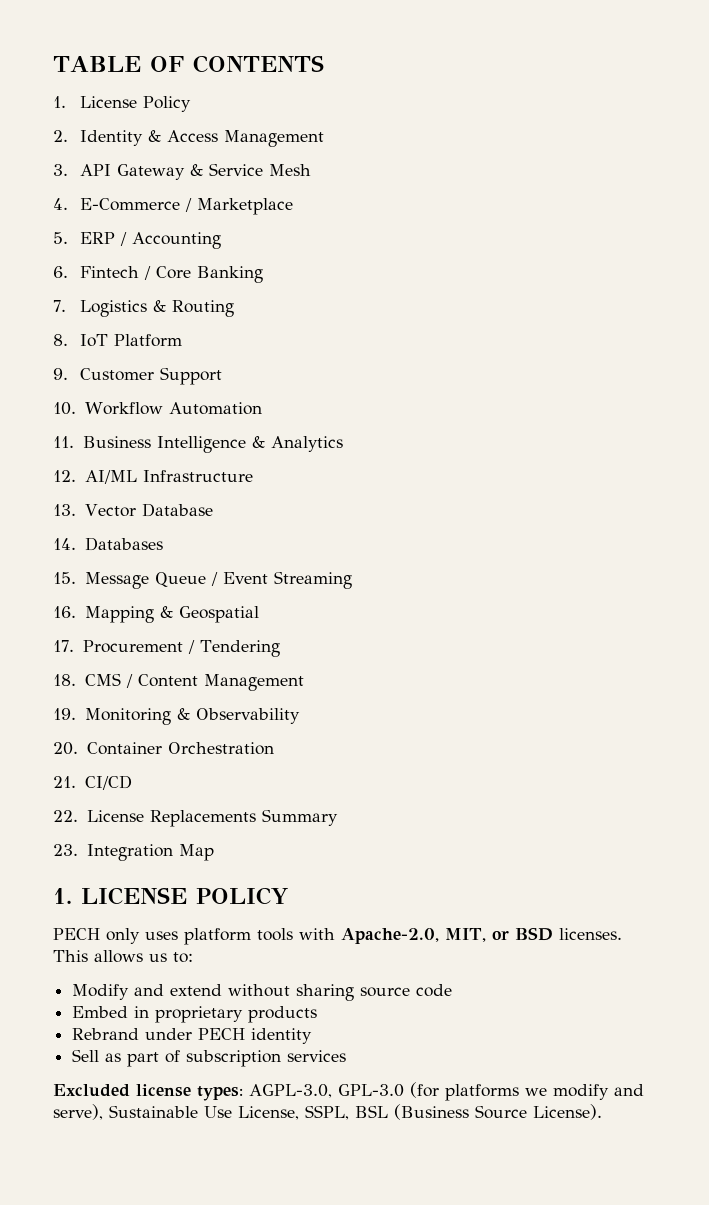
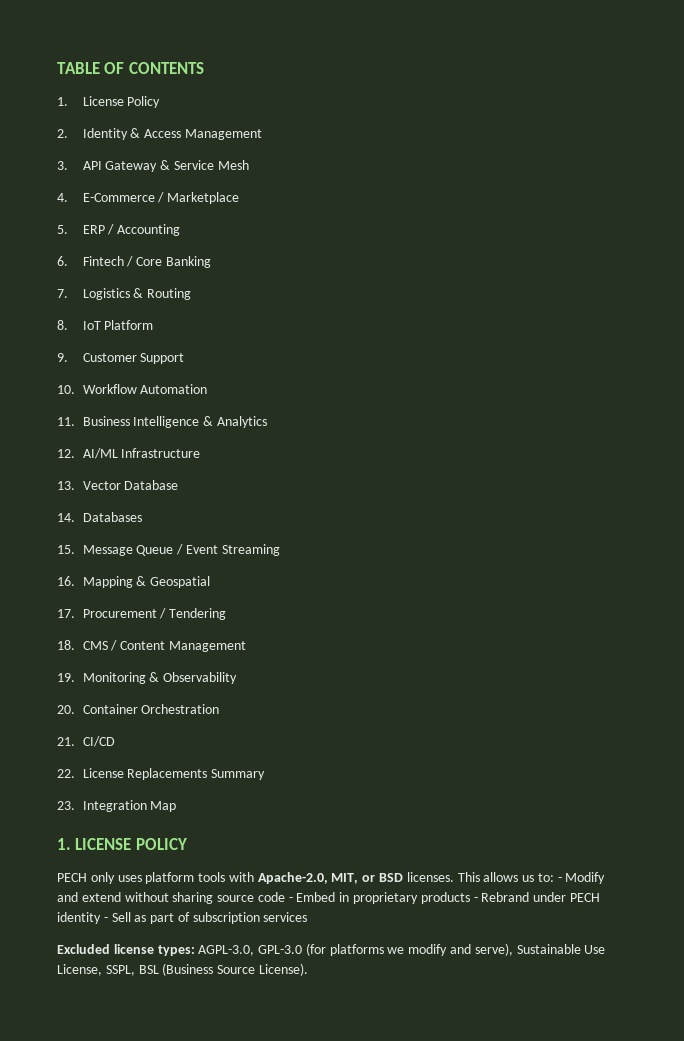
(193, 957) // -> [557,877,562,882] -
(453, 990) // -> [288,897,293,902] -
(318, 1014) // -> [473,897,478,902] -
(313, 1036) // -> [103,917,108,922] -

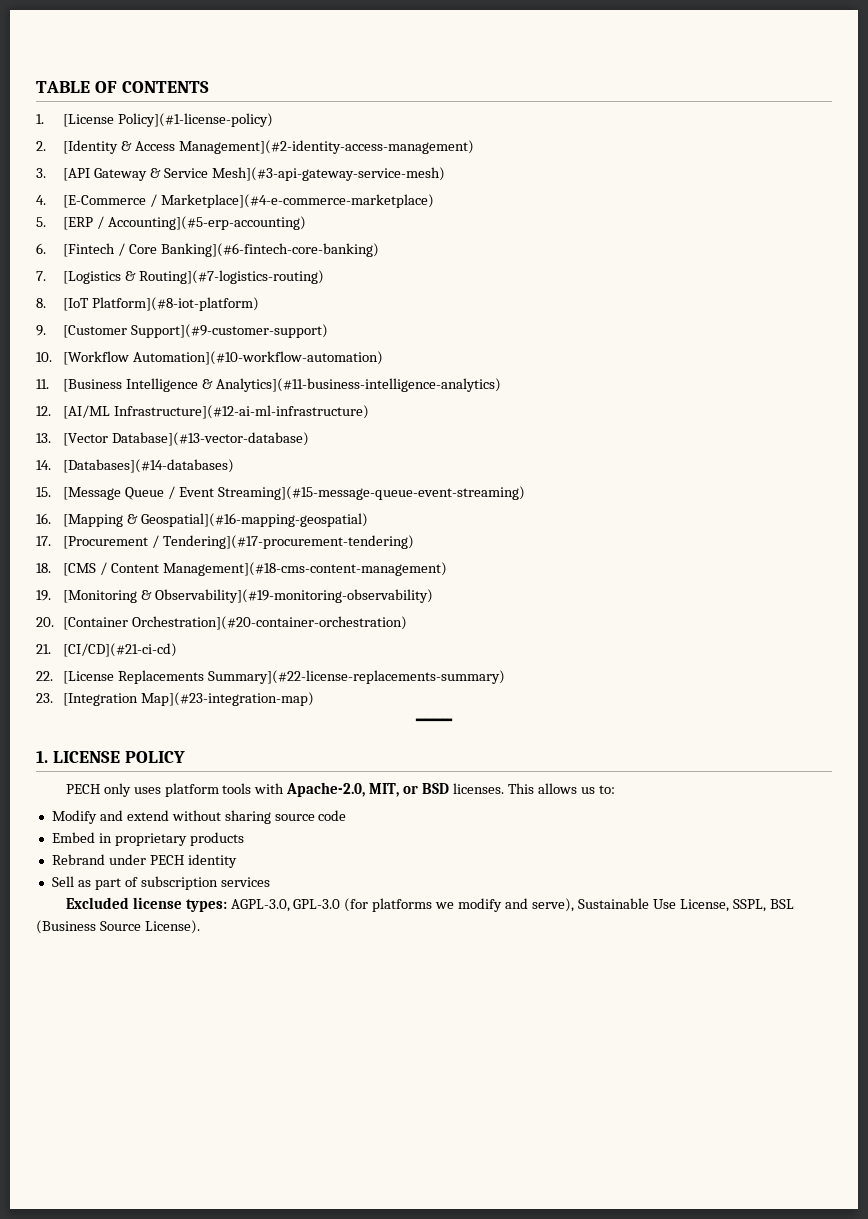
[82,96,161,108] License Policy -> [63,113,274,127] [License Policy](#1-license-policy)
[82,128,128,140] Identity -> [63,140,119,154] [Identity
[184,129,262,140] Management -> [178,140,474,154] Management](#2-identity-access-management)
[82,161,102,170] API -> [63,168,91,181] [API
[217,160,249,170] Mesh -> [211,167,445,181] Mesh](#3-api-gateway-service-mesh)
[82,192,240,204] [57,224,181,236] E-Commerce / Marketplace // 5. ERP / Accounting -> [63,194,434,208] [36,216,306,230] [E-Commerce / Marketplace](#4-e-commerce-marketplace) // 5. [ERP / Accounting](#5-erp-accounting)
[82,256,124,266] Fintech -> [63,243,116,257] [Fintech
[165,256,211,268] Banking -> [160,243,379,257] Banking](#6-fintech-core-banking)
[82,288,192,300] Logistics & Routing -> [63,270,324,284] [Logistics & Routing](#7-logistics-routing)
[82,320,154,330] IoT Platform -> [63,297,260,311] [IoT Platform](#8-iot-platform)
[82,353,185,364] Customer Support -> [63,324,329,338] [Customer Support](#9-customer-support)
[82,384,208,394] Workflow Automation -> [63,351,384,365] [Workflow Automation](#10-workflow-automation)
[82,416,130,426] Business -> [63,379,123,392] [Business
[216,416,267,428] Analytics -> [215,378,501,392] Analytics](#11-business-intelligence-analytics)
[82,448,201,459] AI/ML Infrastructure -> [63,405,370,419] [AI/ML Infrastructure](#12-ai-ml-infrastructure)
[82,480,179,490] Vector Database -> [63,432,310,446] [Vector Database](#13-vector-database)
[82,512,142,522] Databases -> [63,459,235,473] [Databases](#14-databases)
[82,545,133,556] Message -> [63,487,122,500] [Message
[221,544,280,556] Streaming -> [217,486,525,500] Streaming](#15-message-queue-event-streaming)
[82,576,211,588] [57,608,227,620] Mapping & Geospatial // 17. Procurement / Tendering -> [63,513,368,527] [36,535,414,549] [Mapping & Geospatial](#16-mapping-geospatial) // 17. [Procurement / Tendering](#17-procurement-tendering)
[82,641,108,650] CMS -> [63,563,97,576] [CMS
[168,641,246,652] Management -> [162,562,447,576] Management](#18-cms-content-management)
[82,672,238,684] Monitoring & Observability -> [63,589,433,603] [Monitoring & Observability](#19-monitoring-observability)
[82,704,220,714] Container Orchestration -> [63,616,408,630] [Container Orchestration](#20-container-orchestration)
[82,736,115,747] CI/CD -> [63,643,178,657] [CI/CD](#21-ci-cd)
[82,768,266,780] [57,800,177,812] License Replacements Summary // 23. Integration Map -> [63,670,505,684] [36,692,315,706] [415,718,453,725] [License Replacements Summary](#22-license-replacements-summary) // 23. [Integration Map](#23-integration-map) // ━━━━
[557,877,562,882] - -> (615, 789) //
[288,897,293,902] - -> (347, 815) //
[473,897,478,902] - -> (244, 839) //
[103,917,108,922] - -> (237, 861) //

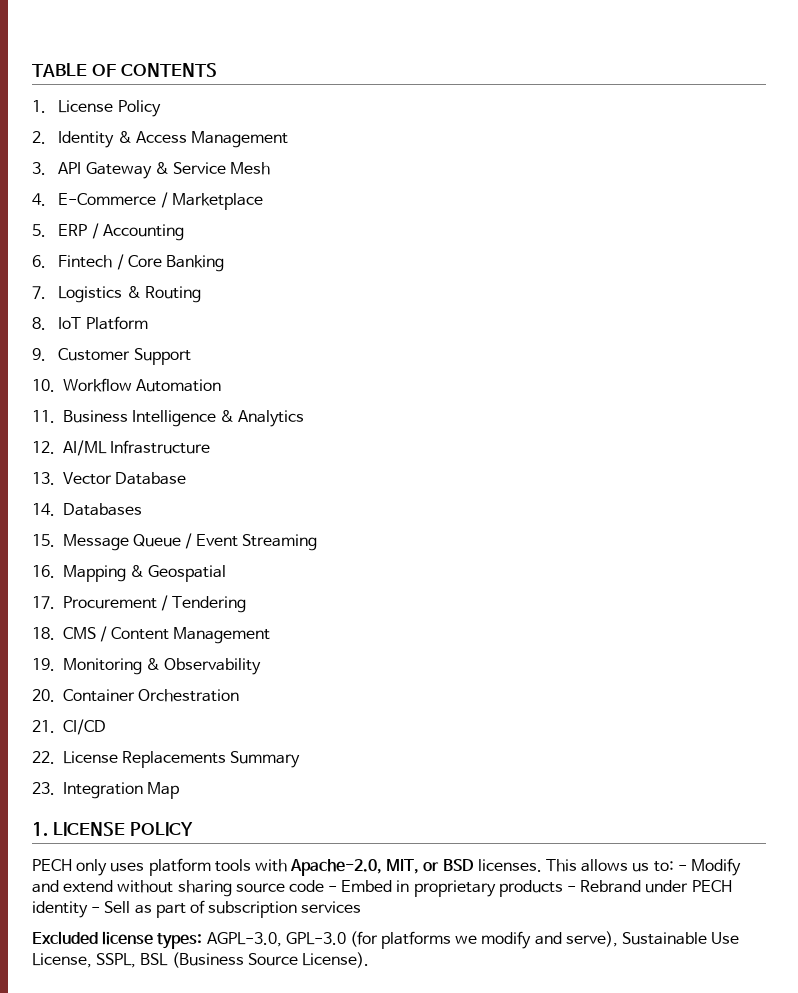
[63,113,274,127] [License Policy](#1-license-policy) -> [58,100,161,117] License Policy
[63,140,119,154] [Identity -> [58,131,115,148] Identity
[178,140,474,154] Management](#2-identity-access-management) -> [190,131,288,148] Management
[63,168,91,181] [API -> [58,162,82,174] API
[211,167,445,181] Mesh](#3-api-gateway-service-mesh) -> [230,162,271,175] Mesh
[63,194,434,208] [36,216,306,230] [E-Commerce / Marketplace](#4-e-commerce-marketplace) // 5. [ERP / Accounting](#5-erp-accounting) -> [58,192,263,210] [32,223,184,241] E-Commerce / Marketplace // 5. ERP / Accounting
[63,243,116,257] [Fintech -> [58,255,113,268] Fintech
[160,243,379,257] Banking](#6-fintech-core-banking) -> [165,255,224,272] Banking
[63,270,324,284] [Logistics & Routing](#7-logistics-routing) -> [58,286,201,303] Logistics & Routing
[63,297,260,311] [IoT Platform](#8-iot-platform) -> [58,316,148,330] IoT Platform
[63,324,329,338] [Customer Support](#9-customer-support) -> [58,348,191,365] Customer Support
[63,351,384,365] [Workflow Automation](#10-workflow-automation) -> [62,378,221,392] Workflow Automation
[63,379,123,392] [Business -> [62,410,128,423] Business
[215,378,501,392] Analytics](#11-business-intelligence-analytics) -> [238,410,305,427] Analytics
[63,405,370,419] [AI/ML Infrastructure](#12-ai-ml-infrastructure) -> [62,440,210,456] AI/ML Infrastructure
[63,432,310,446] [Vector Database](#13-vector-database) -> [62,472,186,485] Vector Database
[63,459,235,473] [Databases](#14-databases) -> [62,503,142,516] Databases
[63,487,122,500] [Message -> [62,534,129,551] Message
[217,486,525,500] Streaming](#15-message-queue-event-streaming) -> [242,534,318,551] Streaming
[63,513,368,527] [36,535,414,549] [Mapping & Geospatial](#16-mapping-geospatial) // 17. [Procurement / Tendering](#17-procurement-tendering) -> [62,565,227,582] [32,595,247,613] Mapping & Geospatial // 17. Procurement / Tendering
[63,563,97,576] [CMS -> [62,627,96,639] CMS
[162,562,447,576] Management](#18-cms-content-management) -> [173,627,271,644] Management
[63,589,433,603] [Monitoring & Observability](#19-monitoring-observability) -> [62,658,262,675] Monitoring & Observability
[63,616,408,630] [Container Orchestration](#20-container-orchestration) -> [62,689,239,702] Container Orchestration
[63,643,178,657] [CI/CD](#21-ci-cd) -> [62,719,106,735] CI/CD
[63,670,505,684] [36,692,315,706] [415,718,453,725] [License Replacements Summary](#22-license-replacements-summary) // 23. [Integration Map](#23-integration-map) // ━━━━ -> [62,751,301,768] [32,782,179,799] License Replacements Summary // 23. Integration Map
(615, 789) // -> [677,865,687,871] -
(347, 815) // -> [328,886,338,892] -
(244, 839) // -> [567,886,577,892] -
(237, 861) // -> [91,907,101,913] -

